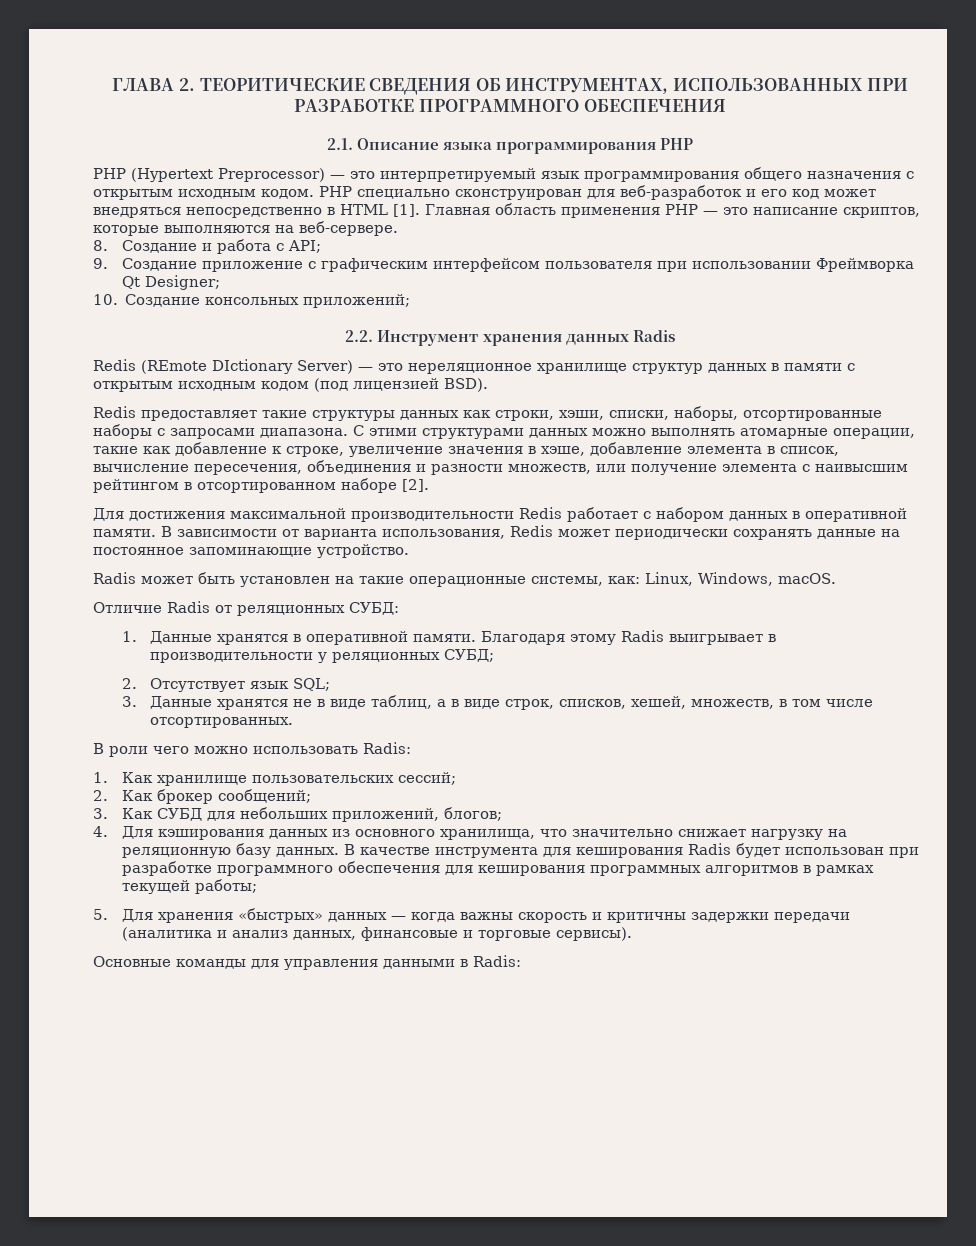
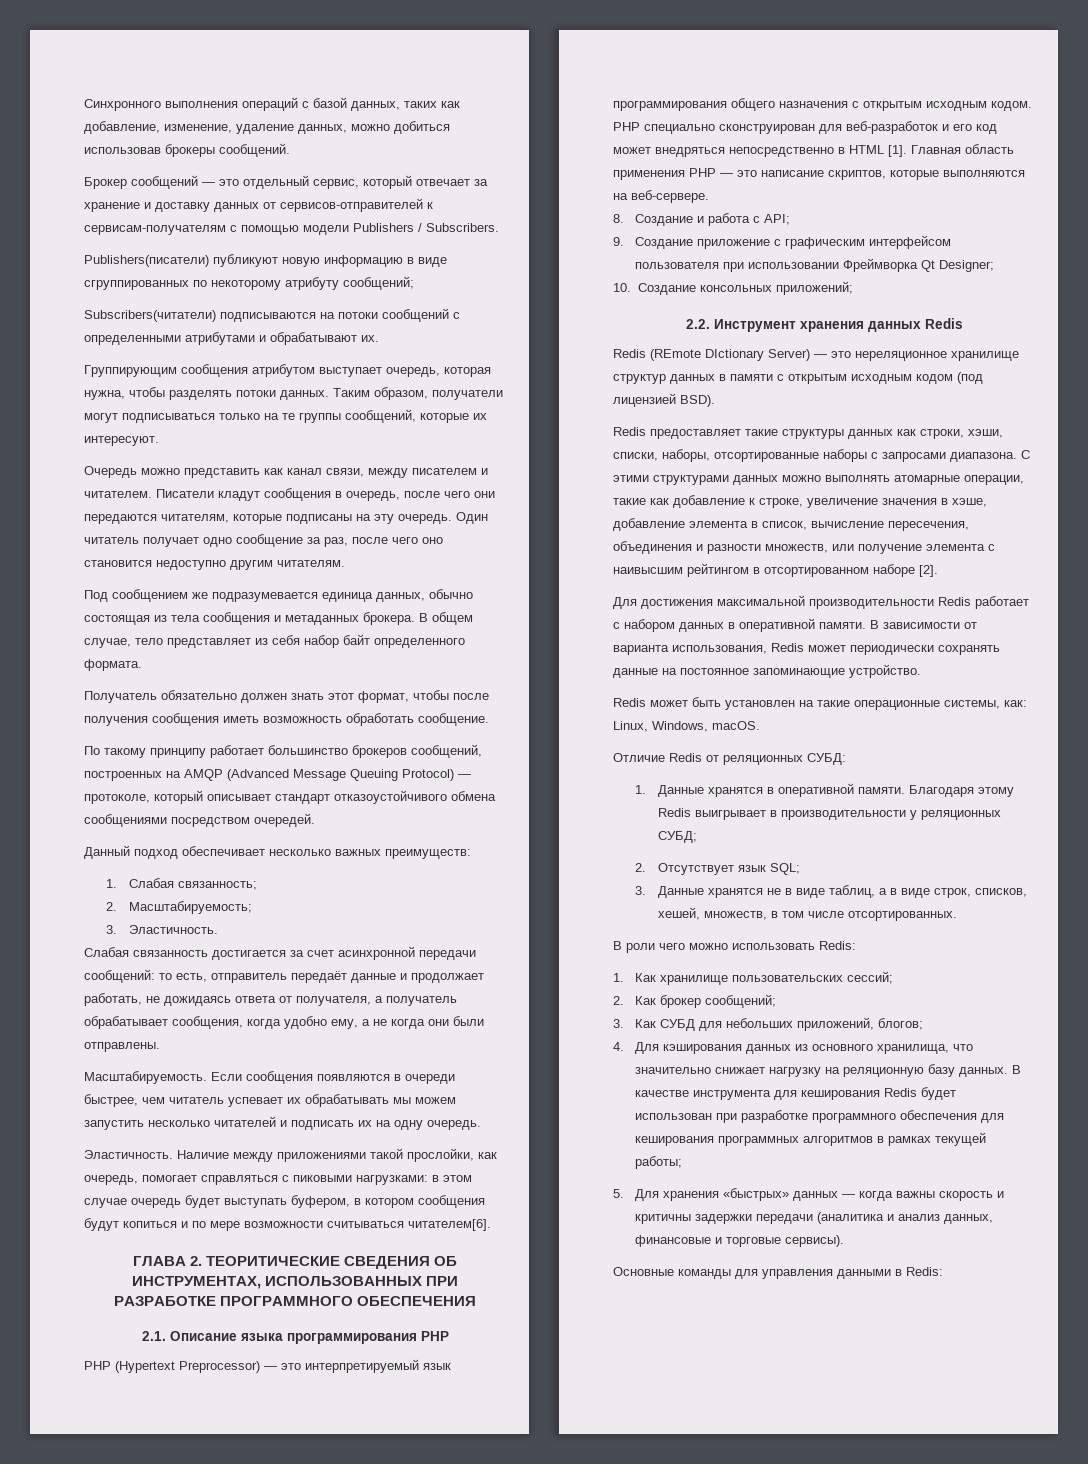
(112, 84) none -> [84,97,460,111] [84,121,450,134] [84,143,290,157] [84,175,488,189] [84,198,433,212] [84,223,499,235] [84,254,447,267] [84,276,414,290] [84,308,460,322] [84,332,379,345] [84,364,491,377] [84,387,503,400] [84,409,487,423] [84,436,159,446] [84,466,488,478] [84,488,495,501] [84,512,488,524] [84,534,443,547] [84,560,345,570] [84,589,473,602] [84,612,473,625] [84,634,465,648] [84,659,142,671] [84,690,489,703] [84,713,489,726] [84,744,482,758] [84,769,471,781] [84,790,496,804] [84,813,315,827] [84,845,471,859] [106,878,257,890] [106,901,252,914] [106,925,218,934] [84,946,476,960] [84,969,484,983] [84,993,457,1006] [84,1016,484,1029] [84,1042,160,1052] [84,1071,455,1084] [84,1094,456,1107] [84,1116,481,1130] [84,1148,497,1162] [84,1175,472,1185] [84,1195,485,1208] [84,1218,491,1231] Синхронного выполнения операций с базой данных, таких как добавление, изменение, удаление данных, можно добиться использовав брокеры сообщений. // Брокер сообщений — это отдельный сервис, который отвечает за хранение и доставку данных от сервисов-отправителей к сервисам-получателям с помощью модели Publishers / Subscribers. // Publishers(писатели) публикуют новую информацию в виде сгруппированных по некоторому атрибуту сообщений; // Subscribers(читатели) подписываются на потоки сообщений с определенными атрибутами и обрабатывают их. // Группирующим сообщения атрибутом выступает очередь, которая нужна, чтобы разделять потоки данных. Таким образом, получатели могут подписываться только на те группы сообщений, которые их интересуют. // Очередь можно представить как канал связи, между писателем и читателем. Писатели кладут сообщения в очередь, после чего они передаются читателям, которые подписаны на эту очередь. Один читатель получает одно сообщение за раз, после чего оно становится недоступно другим читателям. // Под сообщением же подразумевается единица данных, обычно состоящая из тела сообщения и метаданных брокера. В общем случае, тело представляет из себя набор байт определенного формата. // Получатель обязательно должен знать этот формат, чтобы после получения сообщения иметь возможность обработать сообщение. // По такому принципу работает большинство брокеров сообщений, построенных на AMQP (Advanced Message Queuing Protocol) — протоколе, который описывает стандарт отказоустойчивого обмена сообщениями посредством очередей. // Данный подход обеспечивает несколько важных преимуществ: // 1. Слабая связанность; // 2. Масштабируемость; // 3. Эластичность. // Слабая связанность достигается за счет асинхронной передачи сообщений: то есть, отправитель передаёт данные и продолжает работать, не дожидаясь ответа от получателя, а получатель обрабатывает сообщения, когда удобно ему, а не когда они были отправлены. // Масштабируемость. Если сообщения появляются в очереди быстрее, чем читатель успевает их обрабатывать мы можем запустить несколько читателей и подписать их на одну очередь. // Эластичность. Наличие между приложениями такой прослойки, как очередь, помогает справляться с пиковыми нагрузками: в этом случае очередь будет выступать буфером, в котором сообщения будут копиться и по мере возможности считываться читателем[6]. //
[632,330,675,342] Radis -> [924,318,963,329] Redis
[93,572,136,584] Radis -> [613,698,646,707] Redis
[167,601,210,613] Radis -> [669,753,702,762] Redis
[621,630,665,642] Radis -> [657,808,691,817] Redis
[363,742,411,754] Radis: -> [819,941,856,950] Redis:
[687,843,731,855] Radis -> [884,1088,918,1097] Redis
[473,955,521,967] Radis: -> [906,1267,943,1276] Redis:

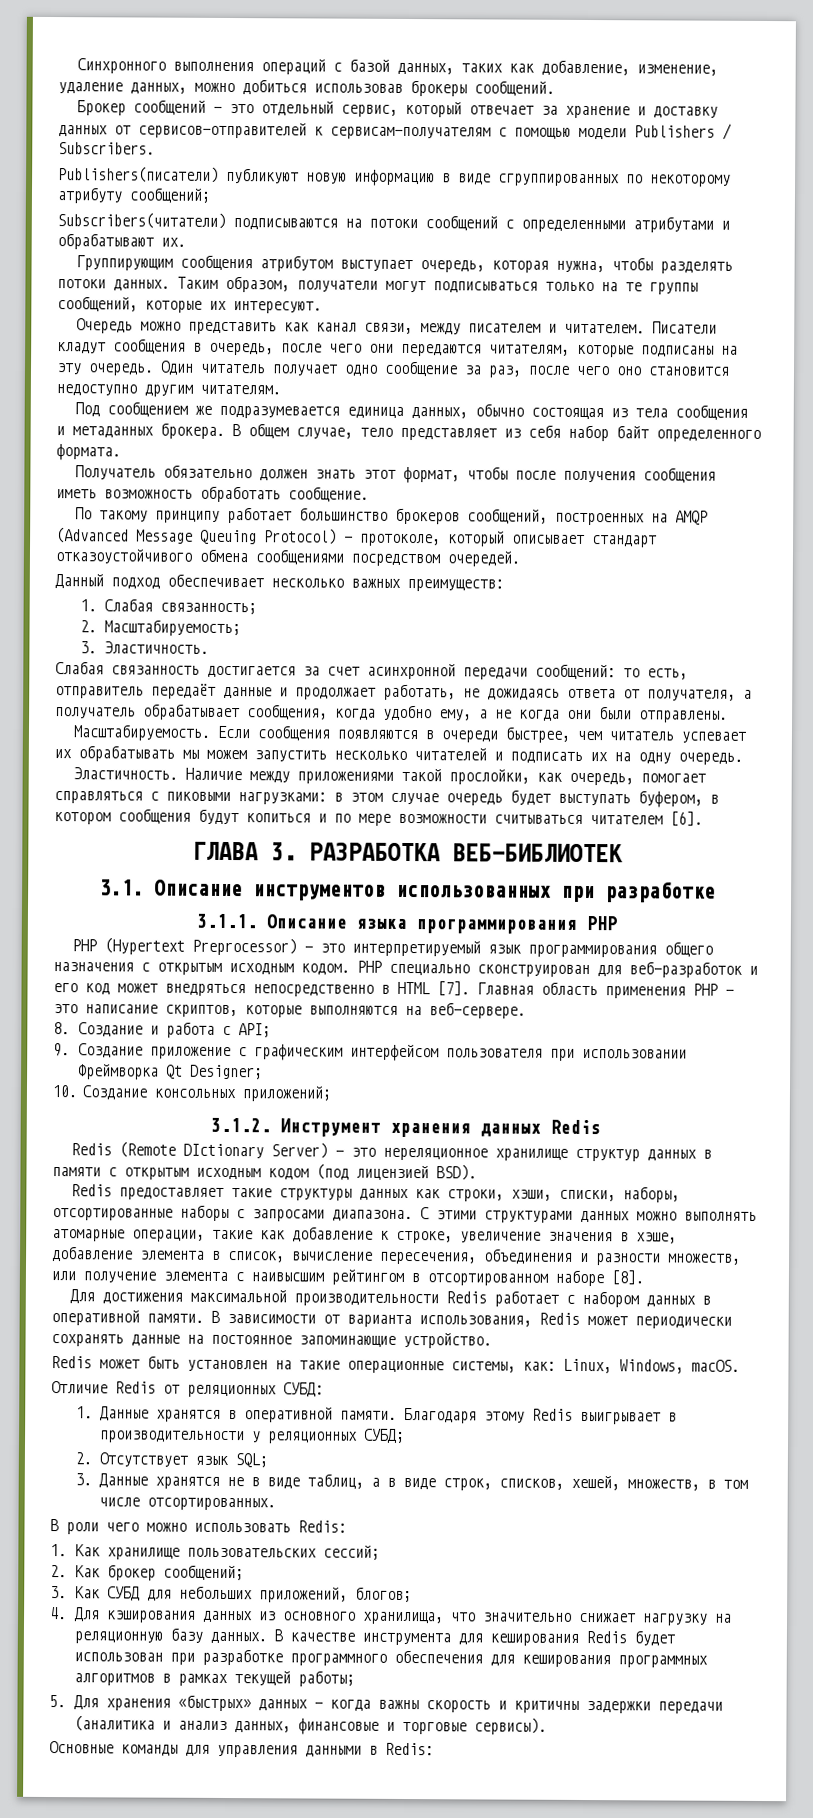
[408,1219,491,1231] читателем[6]. -> [590,811,703,827] читателем [6].
[189,1256,458,1269] [131,1276,459,1289] [113,1296,477,1306] [141,1331,166,1341] 2. ТЕОРИТИЧЕСКИЕ СВЕДЕНИЯ ОБ ИНСТРУМЕНТАХ, ИСПОЛЬЗОВАННЫХ ПРИ РАЗРАБОТКЕ ПРОГРАММНОГО ОБЕСПЕЧЕНИЯ // 2.1. -> [270,842,623,863] [98,879,716,903] [195,913,257,929] 3. РАЗРАБОТКА ВЕБ-БИБЛИОТЕК // 3.1. Описание инструментов использованных при разработке // 3.1.1.
[888,145,907,157] [1]. -> [437,981,470,997] [7].
[685,319,710,329] 2.2. -> [209,1117,271,1133] 3.1.2.
[650,349,701,361] (REmote -> [119,1141,177,1158] (Remote
[919,565,938,577] [2]. -> [611,1270,644,1286] [8].

